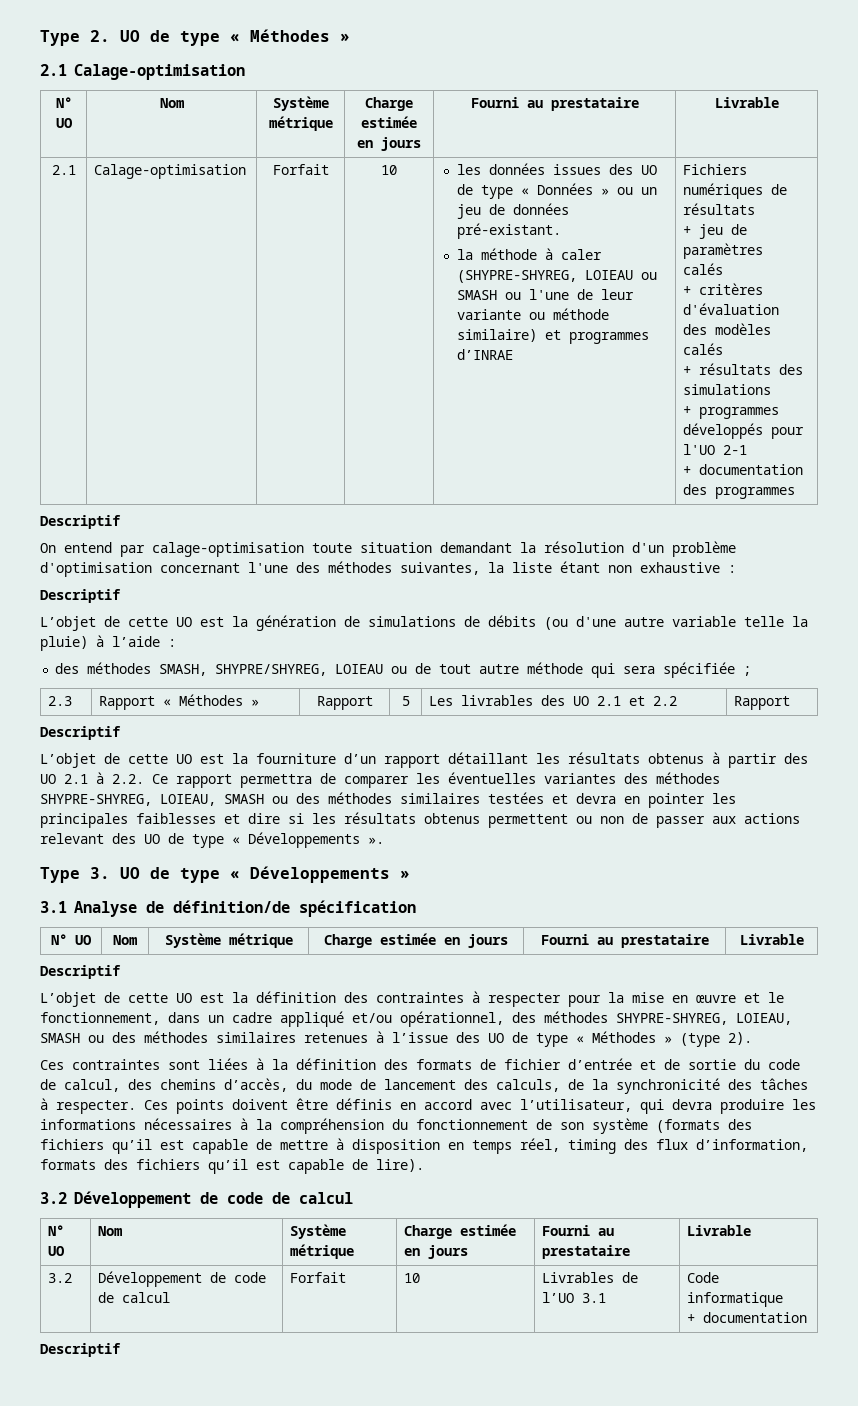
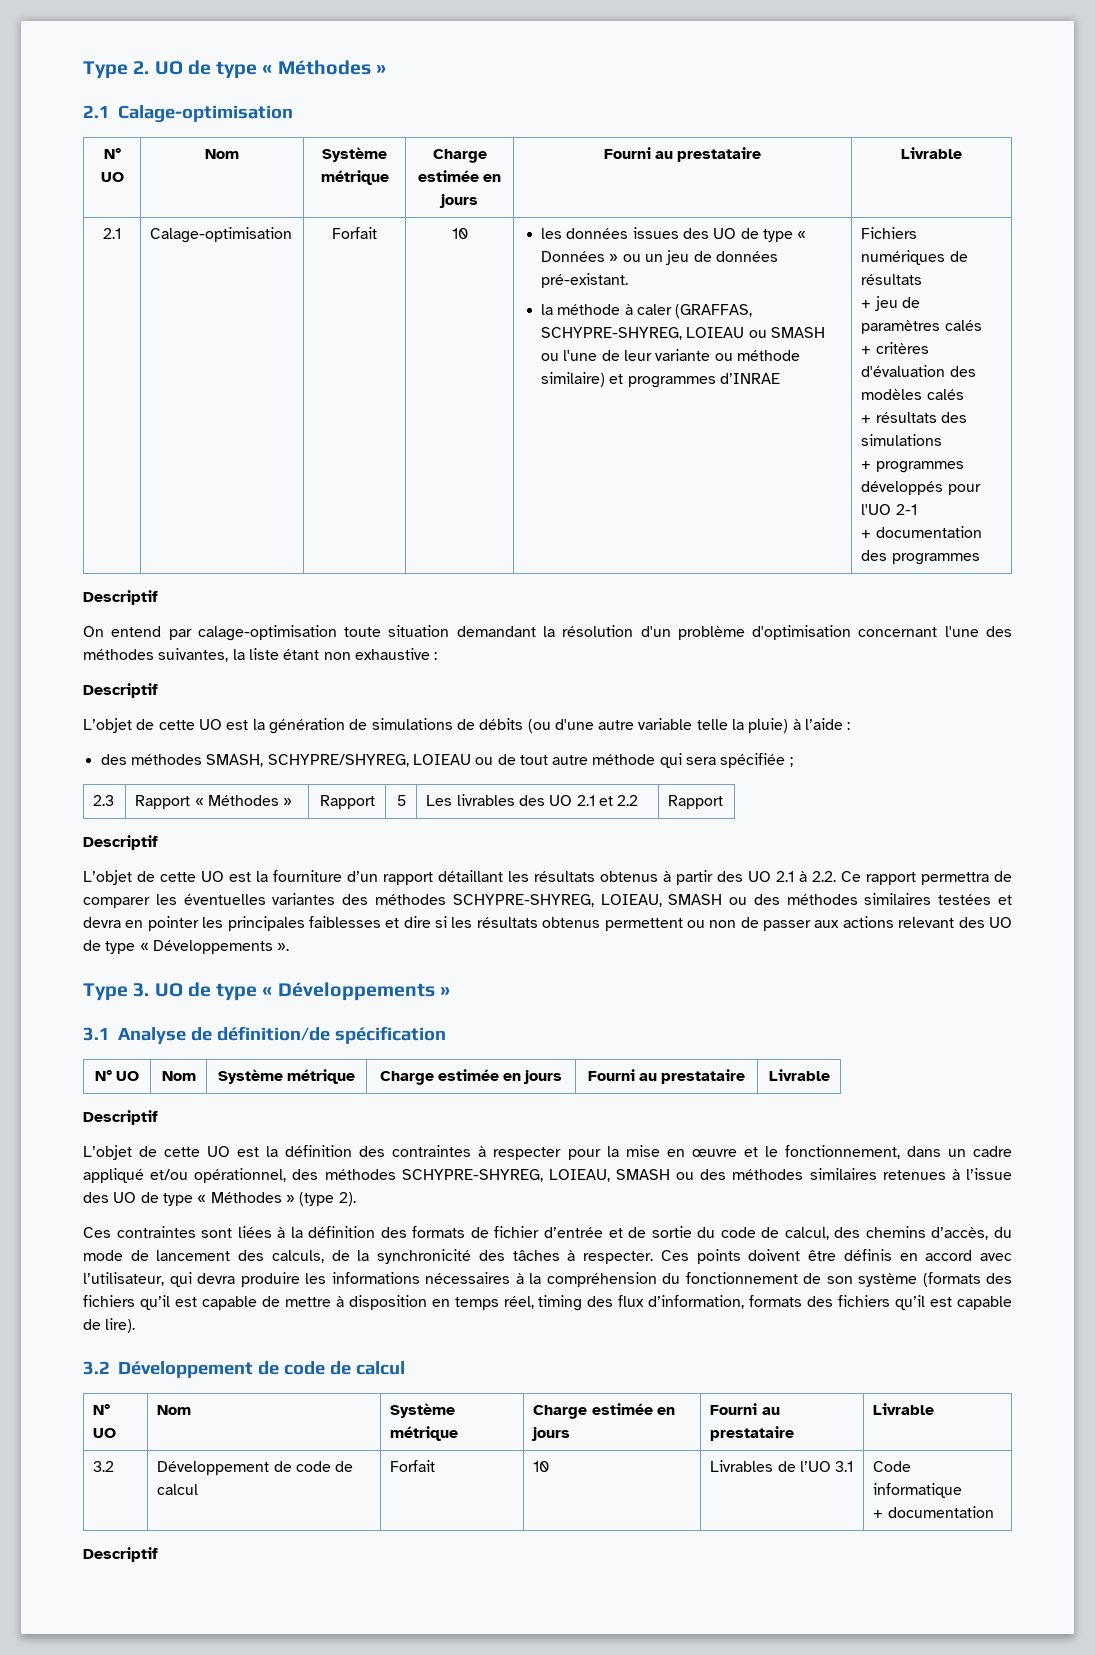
[456,270,577,283] (SHYPRE-SHYREG, -> [675,304,753,318] [541,327,683,340] (GRAFFAS, SCHYPRE-SHYREG,
[215,664,328,676] SHYPRE/SHYREG, -> [267,754,409,767] SCHYPRE/SHYREG,
[40,794,152,806] SHYPRE-SHYREG, -> [452,894,594,907] SCHYPRE-SHYREG,
[616,1013,728,1025] SHYPRE-SHYREG, -> [401,1169,543,1182] SCHYPRE-SHYREG,

